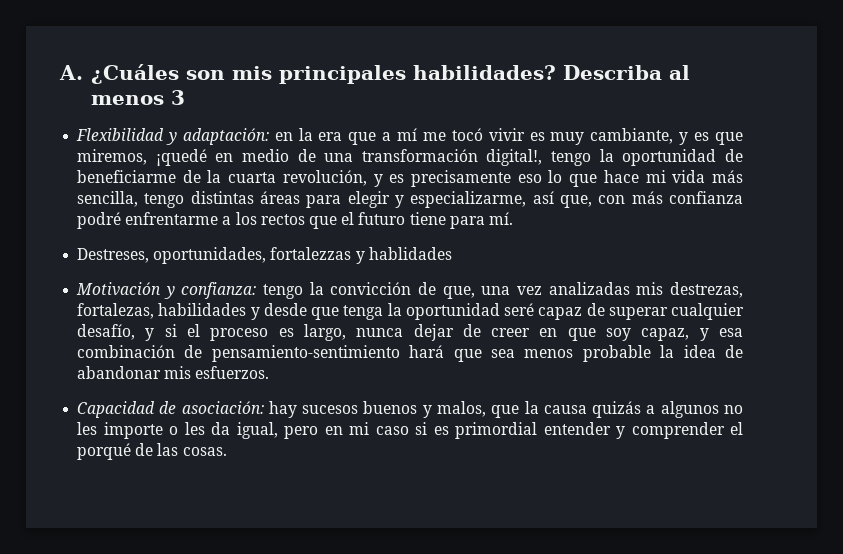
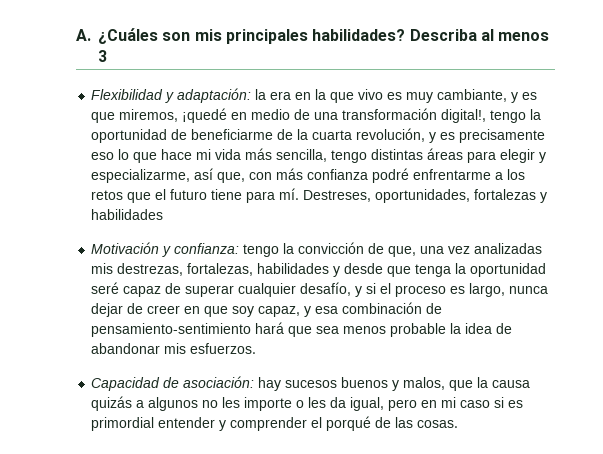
[274,128,525,145] en la era que a mí me tocó vivir -> [255,89,384,103] la era en la que vivo
[260,214,305,225] rectos -> [91,190,124,200] retos
(513, 218) // -> (300, 194) none
[270,247,452,264] fortalezzas y hablidades -> [474,189,548,203] [91,209,164,220] fortalezas y habilidades

